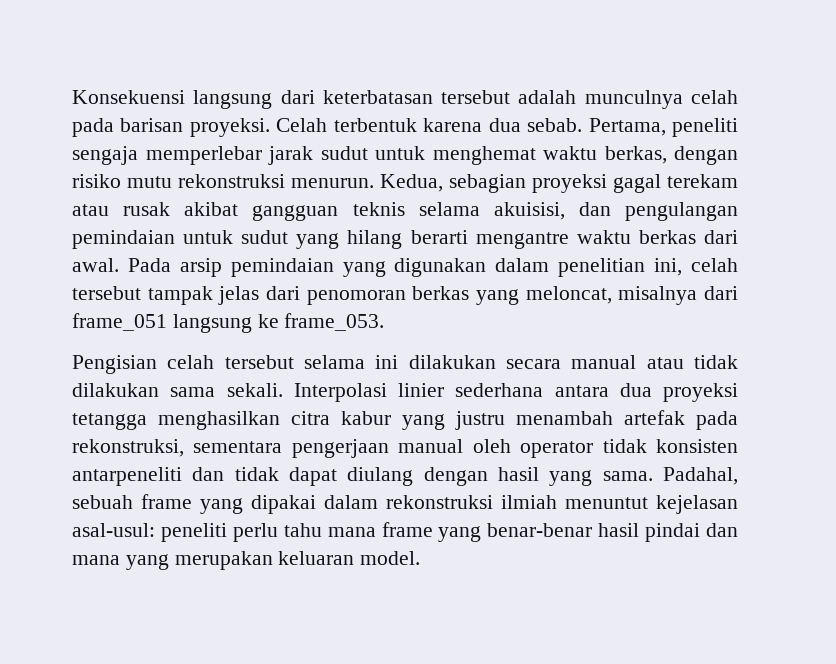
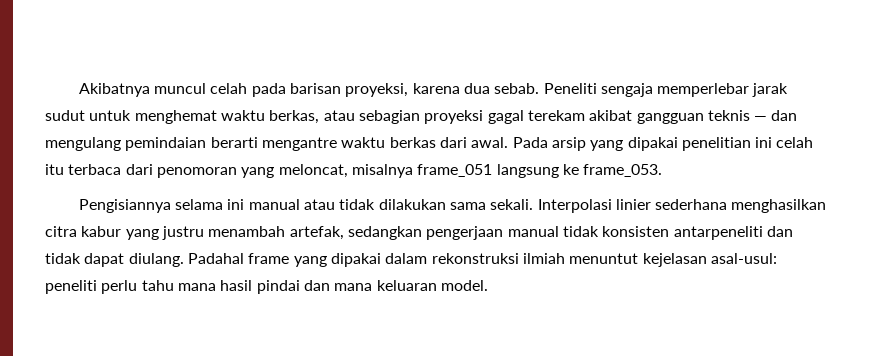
[72,90,738,109] [72,118,417,137] Konsekuensi langsung dari keterbatasan tersebut adalah munculnya celah pada barisan proyeksi. Celah terbentuk -> [78,83,409,97] Akibatnya muncul celah pada barisan proyeksi,
[588,118,738,137] Pertama, peneliti -> [543,83,597,94] Peneliti
[674,146,738,165] [72,174,443,192] dengan risiko mutu rekonstruksi menurun. Kedua, -> [323,110,355,121] atau
[72,202,171,216] atau rusak -> (585, 115) none
[418,202,738,221] [72,230,403,249] selama akuisisi, dan pengulangan pemindaian untuk sudut yang hilang -> [754,110,798,121] [45,137,207,151] — dan mengulang pemindaian
[230,258,739,277] [72,286,260,305] pemindaian yang digunakan dalam penelitian ini, celah tersebut tampak jelas -> [590,137,814,151] [45,164,122,175] yang dipakai penelitian ini celah itu terbaca
[412,286,470,300] berkas -> (237, 172) none
[704,286,738,300] dari -> (413, 171) none
[72,355,561,374] Pengisian celah tersebut selama ini dilakukan secara -> [78,199,245,213] Pengisiannya selama ini
[554,383,738,402] [72,413,147,430] antara dua proyeksi tetangga -> (728, 204) none
[624,410,738,430] [72,439,594,458] artefak pada rekonstruksi, sementara pengerjaan manual oleh operator -> [289,226,559,240] artefak, sedangkan pengerjaan manual
[347,467,738,486] [72,495,133,509] diulang dengan hasil yang sama. Padahal, sebuah -> [128,253,244,267] diulang. Padahal
[381,522,593,542] frame yang benar-benar -> (216, 287) none
[125,551,273,570] yang merupakan -> (373, 287) none

